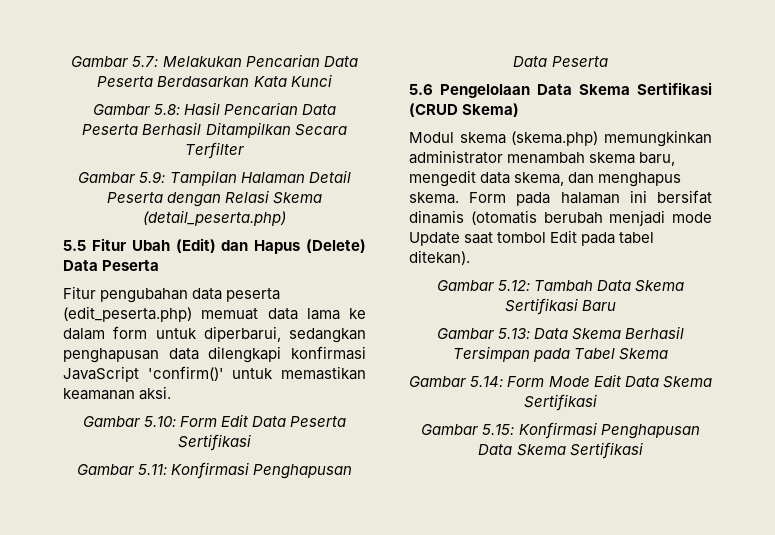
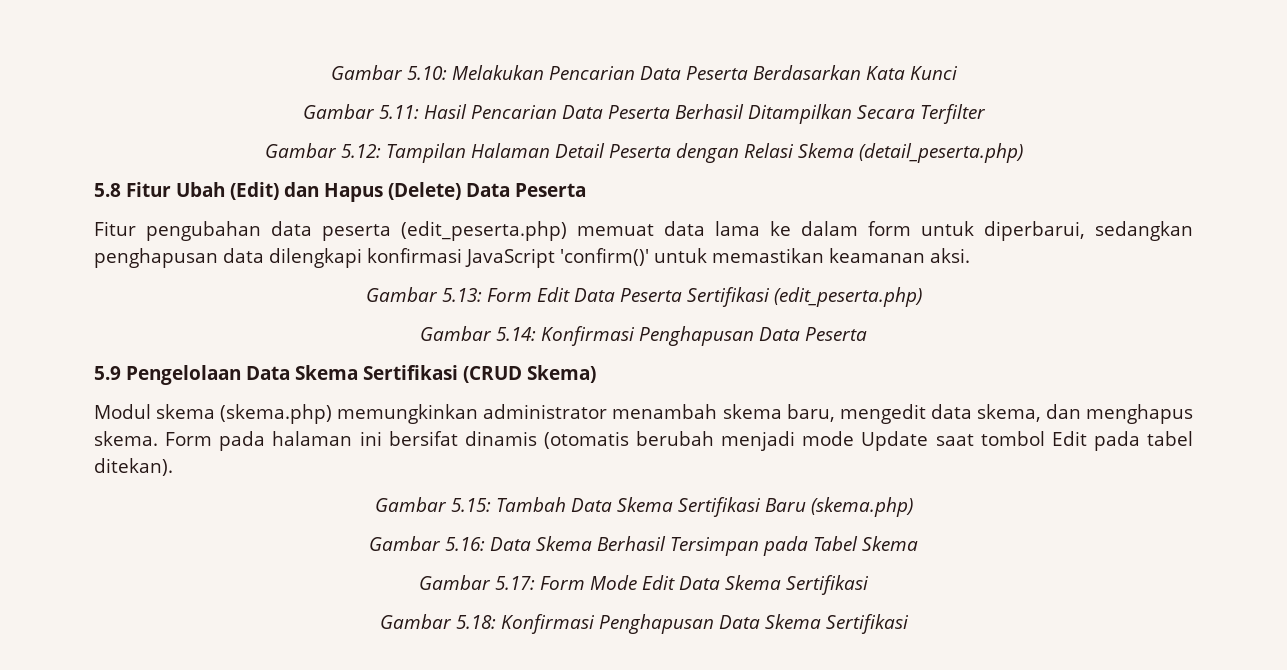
[71,56,159,67] Gambar 5.7: -> [330,65,447,80] Gambar 5.10:
[153,104,180,115] 5.8: -> [378,105,419,119] 5.11:
[139,171,166,183] 5.9: -> [340,144,381,158] 5.12:
[63,240,86,251] 5.5 -> [94,183,121,197] 5.8
[143,416,176,427] 5.10: -> [441,288,482,302] 5.13:
[76,464,167,475] // Gambar 5.11: -> [773,287,922,307] [420,326,536,341] (edit_peserta.php) // Gambar 5.14:
[409,84,433,95] 5.6 -> [94,366,121,380] 5.9
[497,280,530,291] 5.12: -> [450,498,491,512] 5.15:
[436,328,530,339] // Gambar 5.13: -> [810,497,913,517] [368,536,485,551] (skema.php) // Gambar 5.16:
[470,376,504,387] 5.14: -> [495,576,535,590] 5.17:
[482,424,515,435] 5.15: -> [455,615,496,629] 5.18:

